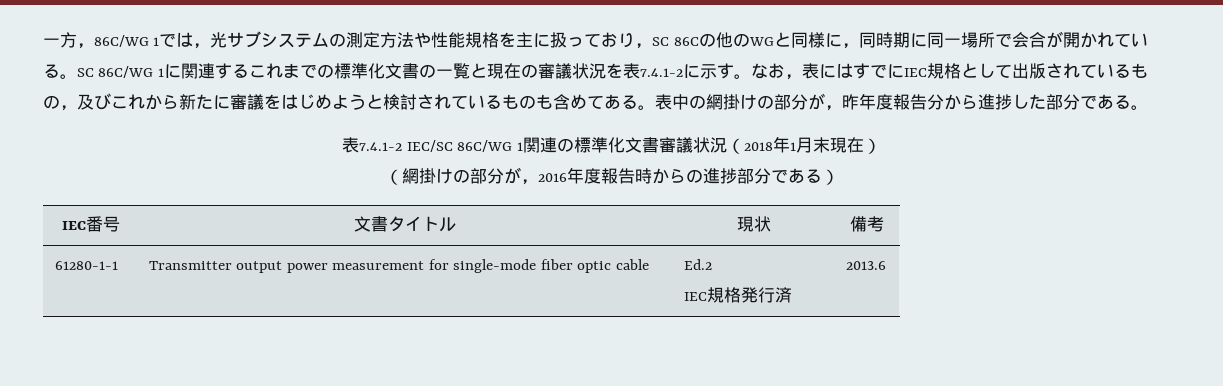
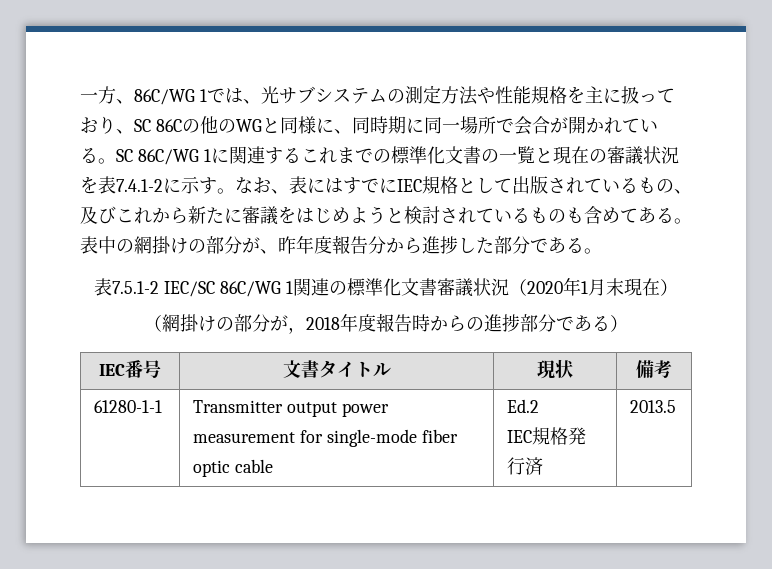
[77,43,94,49] ， -> [116,99,134,104] 、
[193,43,211,49] ， -> [242,99,261,104] 、
[635,43,653,49] ， -> [116,129,134,134] 、
[841,43,859,49] ， -> [333,129,352,134] 、
[784,74,802,80] ， -> [271,189,289,194] 、
[60,105,77,111] ， -> [674,189,692,194] 、
[825,105,842,111] ， -> [260,249,278,254] 、
[359,142,403,151] 7.4.1-2 -> [112,281,160,294] 7.5.1-2
[743,142,773,151] 2018 -> [526,281,563,294] 2020
[537,173,567,182] 2016 -> [306,317,340,330] 2018
[846,261,887,270] 2013.6 -> [629,400,676,413] 2013.5

